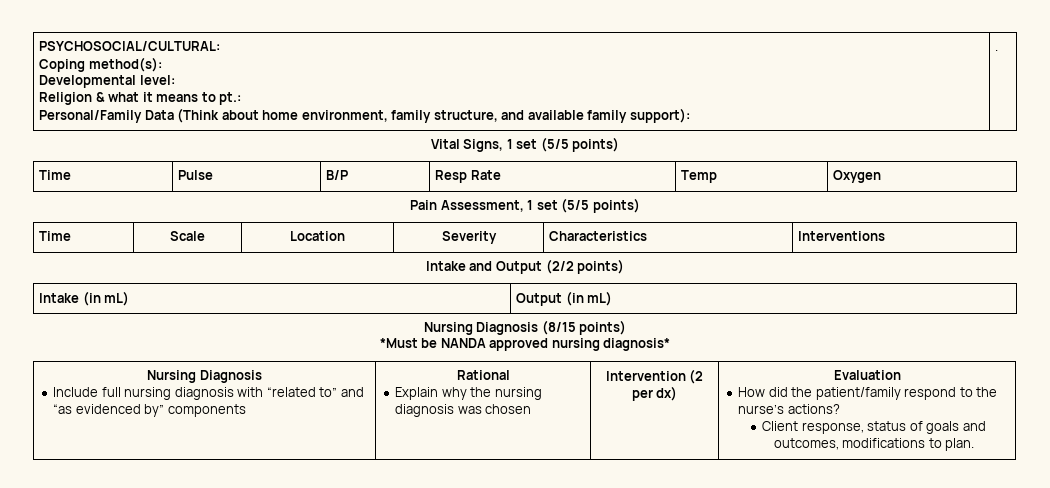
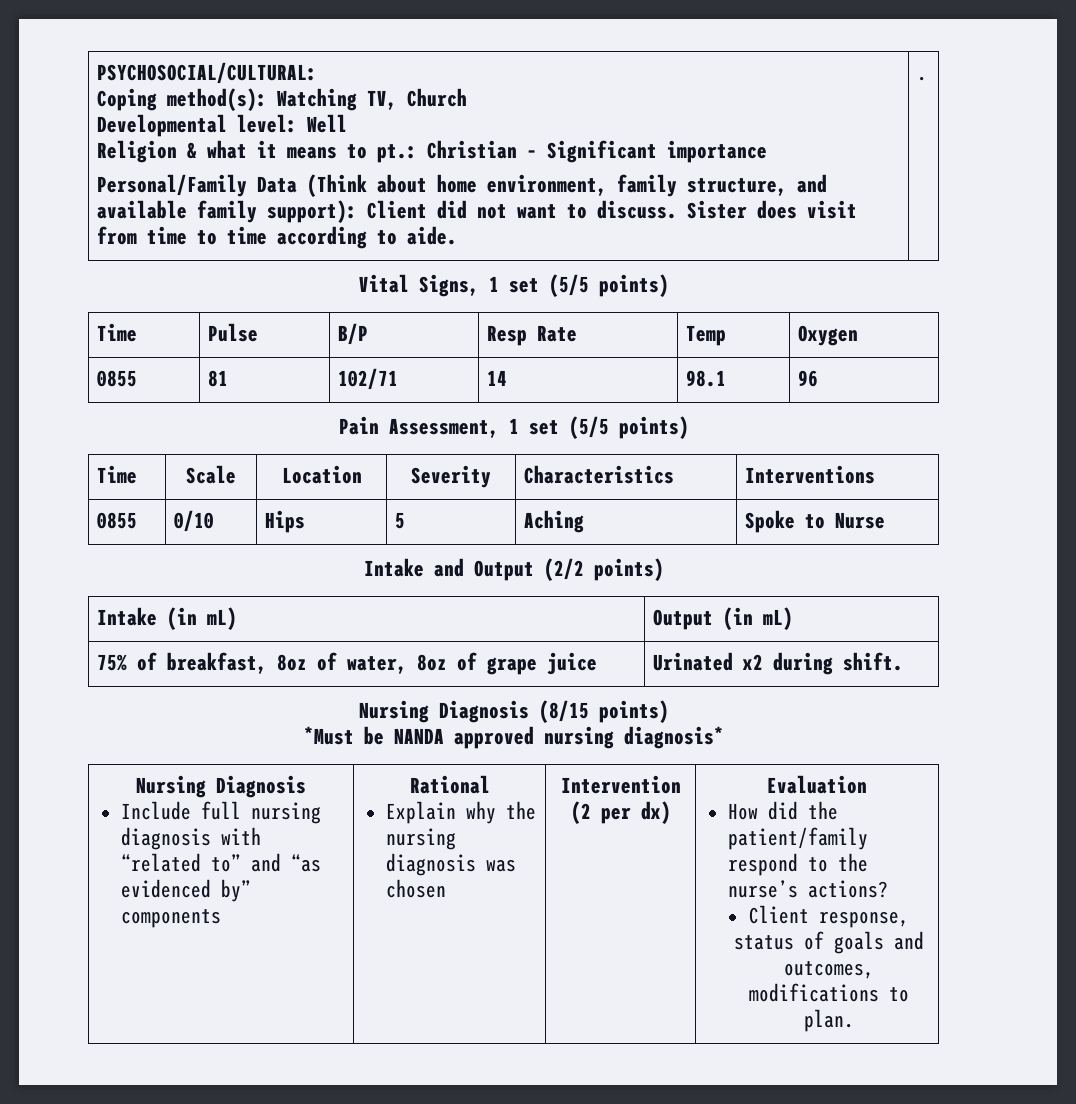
(162, 64) none -> [277,88,468,111] Watching TV, Church
(175, 80) none -> [307,114,348,133] Well
(242, 98) none -> [427,140,768,163] Christian – Significant importance
(690, 115) none -> [367,200,858,219] [97,226,458,249] Client did not want to discuss. Sister does visit from time to time according to aide.
(882, 176) none -> [97,370,138,387] [208,370,229,387] [338,368,399,390] [487,370,508,386] [686,370,727,387] [798,370,819,387] // 0855 | 81 | 102/71 | 14 | 98.1 | 96
(886, 236) none -> [97,512,138,529] [174,510,215,532] [265,510,306,533] [395,512,406,529] [524,510,585,533] [745,510,886,533] // 0855 | 0/10 | Hips | 5 | Aching | Spoke to Nurse
(613, 298) none -> [97,652,598,675] [653,652,904,675] // 75% of breakfast, 8oz of water, 8oz of grape juice | Urinated x2 during shift.

